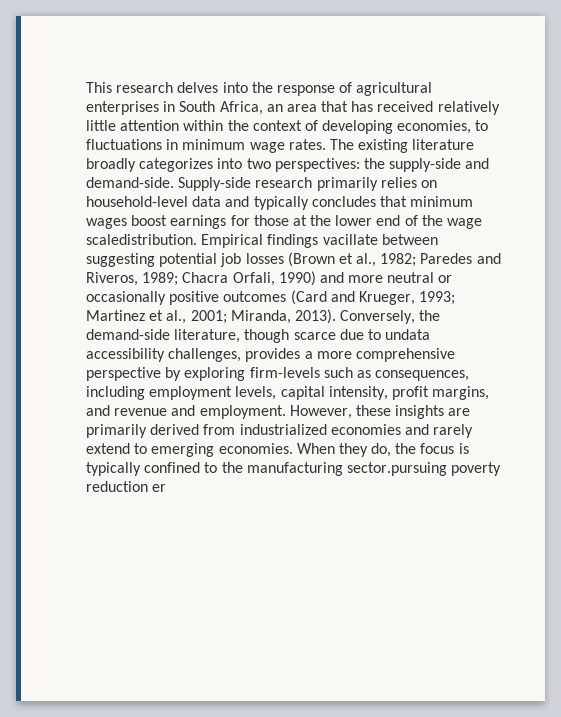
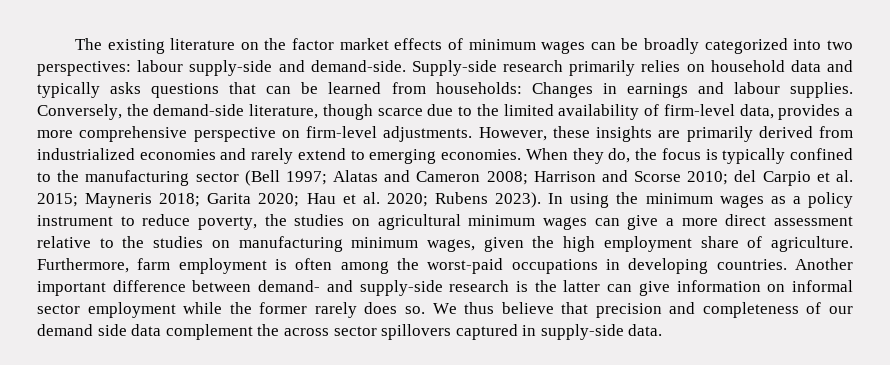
[86,82,433,96] [86,101,500,115] [86,120,489,134] [86,139,475,153] [86,158,214,172] This research delves into the response of agricultural enterprises in South Africa, an area that has received relatively little attention within the context of developing economies, to fluctuations in minimum wage rates. The existing literature broadly categorizes -> [74,38,788,54] The existing literature on the factor market effects of minimum wages can be broadly categorized
[363,158,385,169] the -> [137,60,184,72] labour
[86,196,188,207] household-level -> [710,60,785,72] household
[311,196,474,207] [86,215,483,229] [86,234,438,248] [86,252,501,267] [86,271,453,286] [86,290,456,305] [86,309,336,324] concludes that minimum wages boost earnings for those at the lower end of the wage scaledistribution. Empirical findings vacillate between suggesting potential job losses (Brown et al., 1982; Paredes and Riveros, 1989; Chacra Orfali, 1990) and more neutral or occasionally positive outcomes (Card and Krueger, 1993; Martinez et al., 2001; Miranda, 2013). -> [110,82,853,98] asks questions that can be learned from households: Changes in earnings and labour supplies.
[385,329,431,340] [86,348,242,362] undata accessibility challenges, -> [476,104,774,120] the limited availability of firm-level data,
[165,367,470,381] [86,386,490,400] [86,405,286,419] by exploring firm-levels such as consequences, including employment levels, capital intensity, profit margins, and revenue and employment. -> [281,126,473,142] on firm-level adjustments.
[346,462,502,476] [86,481,167,492] sector.pursuing poverty reduction er -> [195,170,853,186] [37,192,853,208] [37,214,853,230] [37,236,853,252] [37,258,853,274] [37,280,853,296] [37,302,853,318] [37,324,663,340] sector (Bell 1997; Alatas and Cameron 2008; Harrison and Scorse 2010; del Carpio et al. 2015; Mayneris 2018; Garita 2020; Hau et al. 2020; Rubens 2023). In using the minimum wages as a policy instrument to reduce poverty, the studies on agricultural minimum wages can give a more direct assessment relative to the studies on manufacturing minimum wages, given the high employment share of agriculture. Furthermore, farm employment is often among the worst-paid occupations in developing countries. Another important difference between demand- and supply-side research is the latter can give information on informal sector employment while the former rarely does so. We thus believe that precision and completeness of our demand side data complement the across sector spillovers captured in supply-side data.

